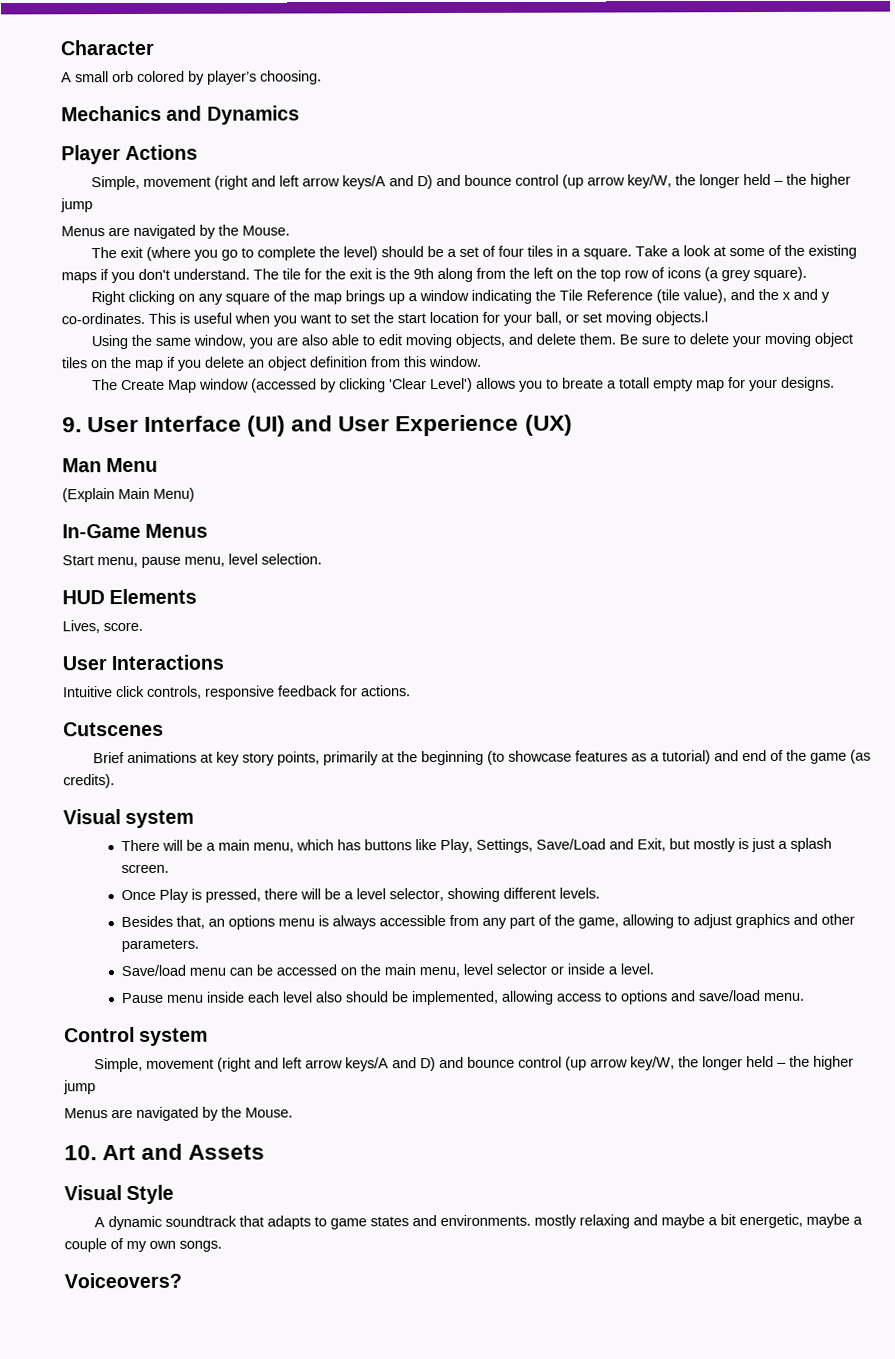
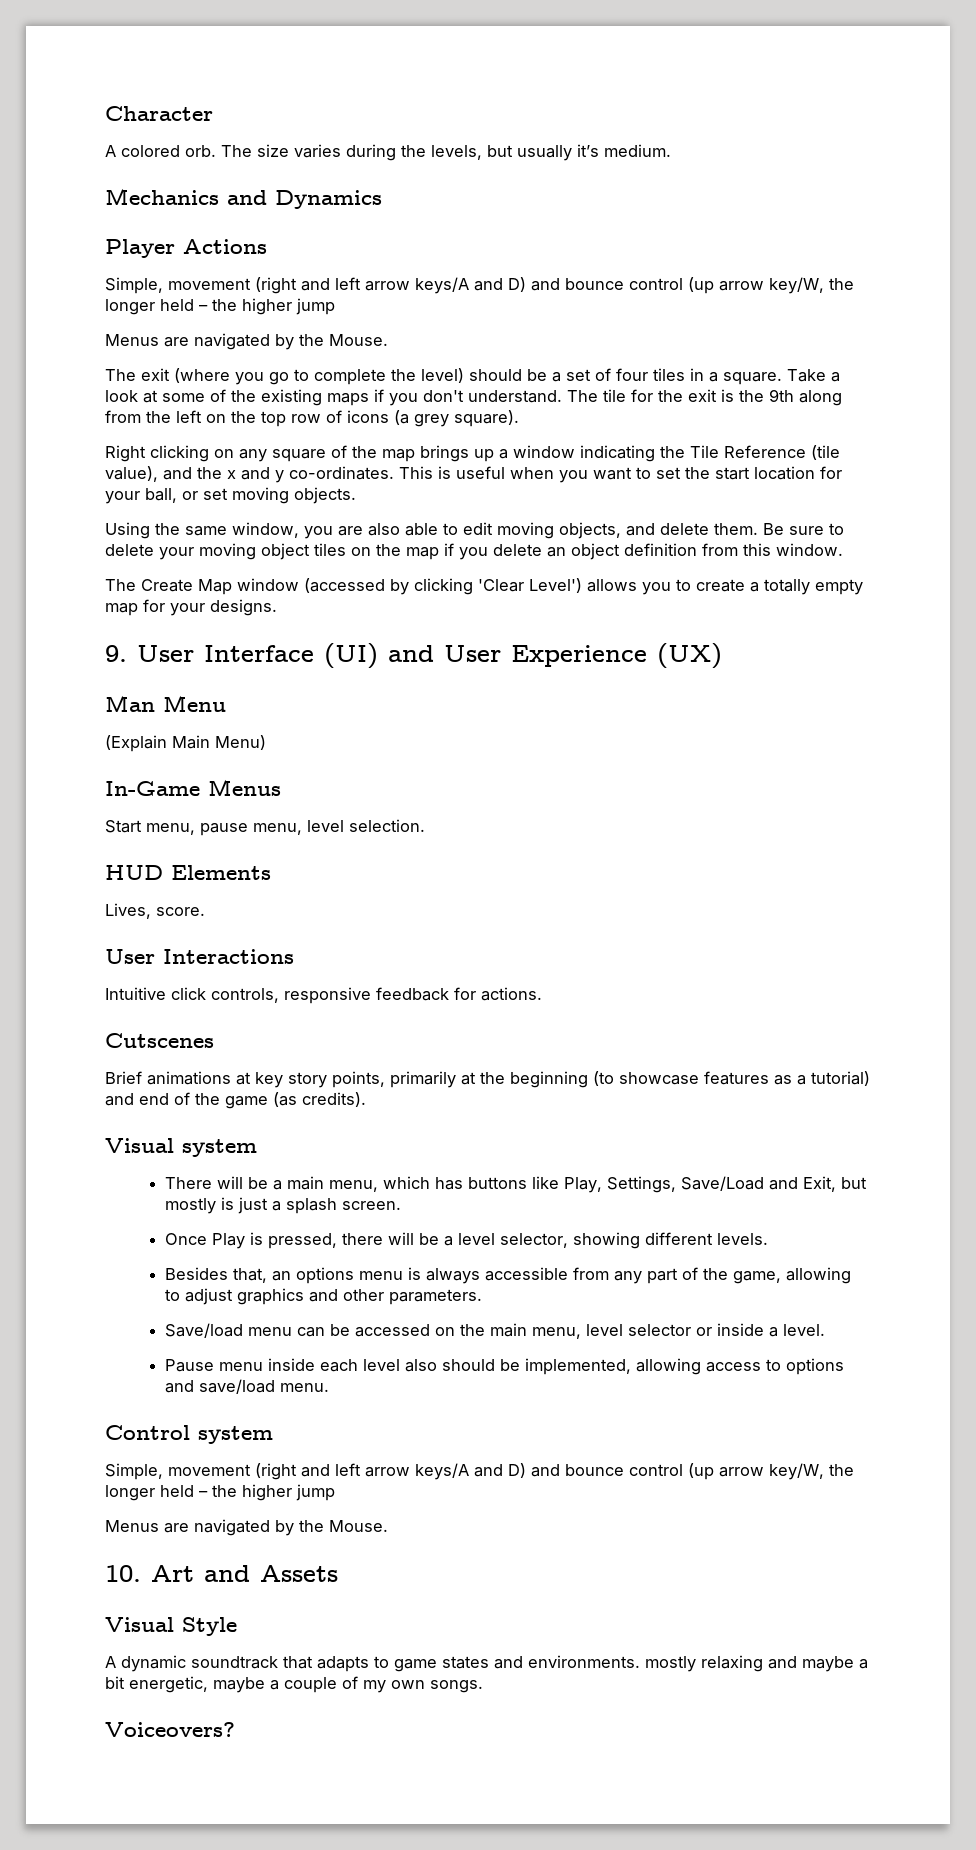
[75,70,322,85] small orb colored by player’s choosing. -> [121,144,671,161] colored orb. The size varies during the levels, but usually it’s medium.
[655,311,708,326] objects.l -> [294,487,356,504] objects.
[562,377,651,389] breate a totall -> [696,579,810,595] create a totally

